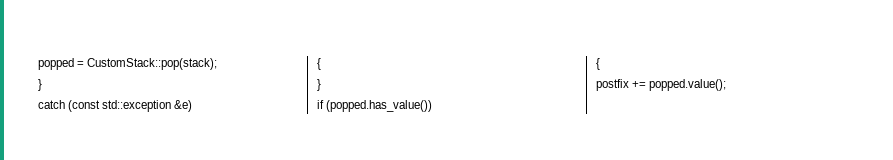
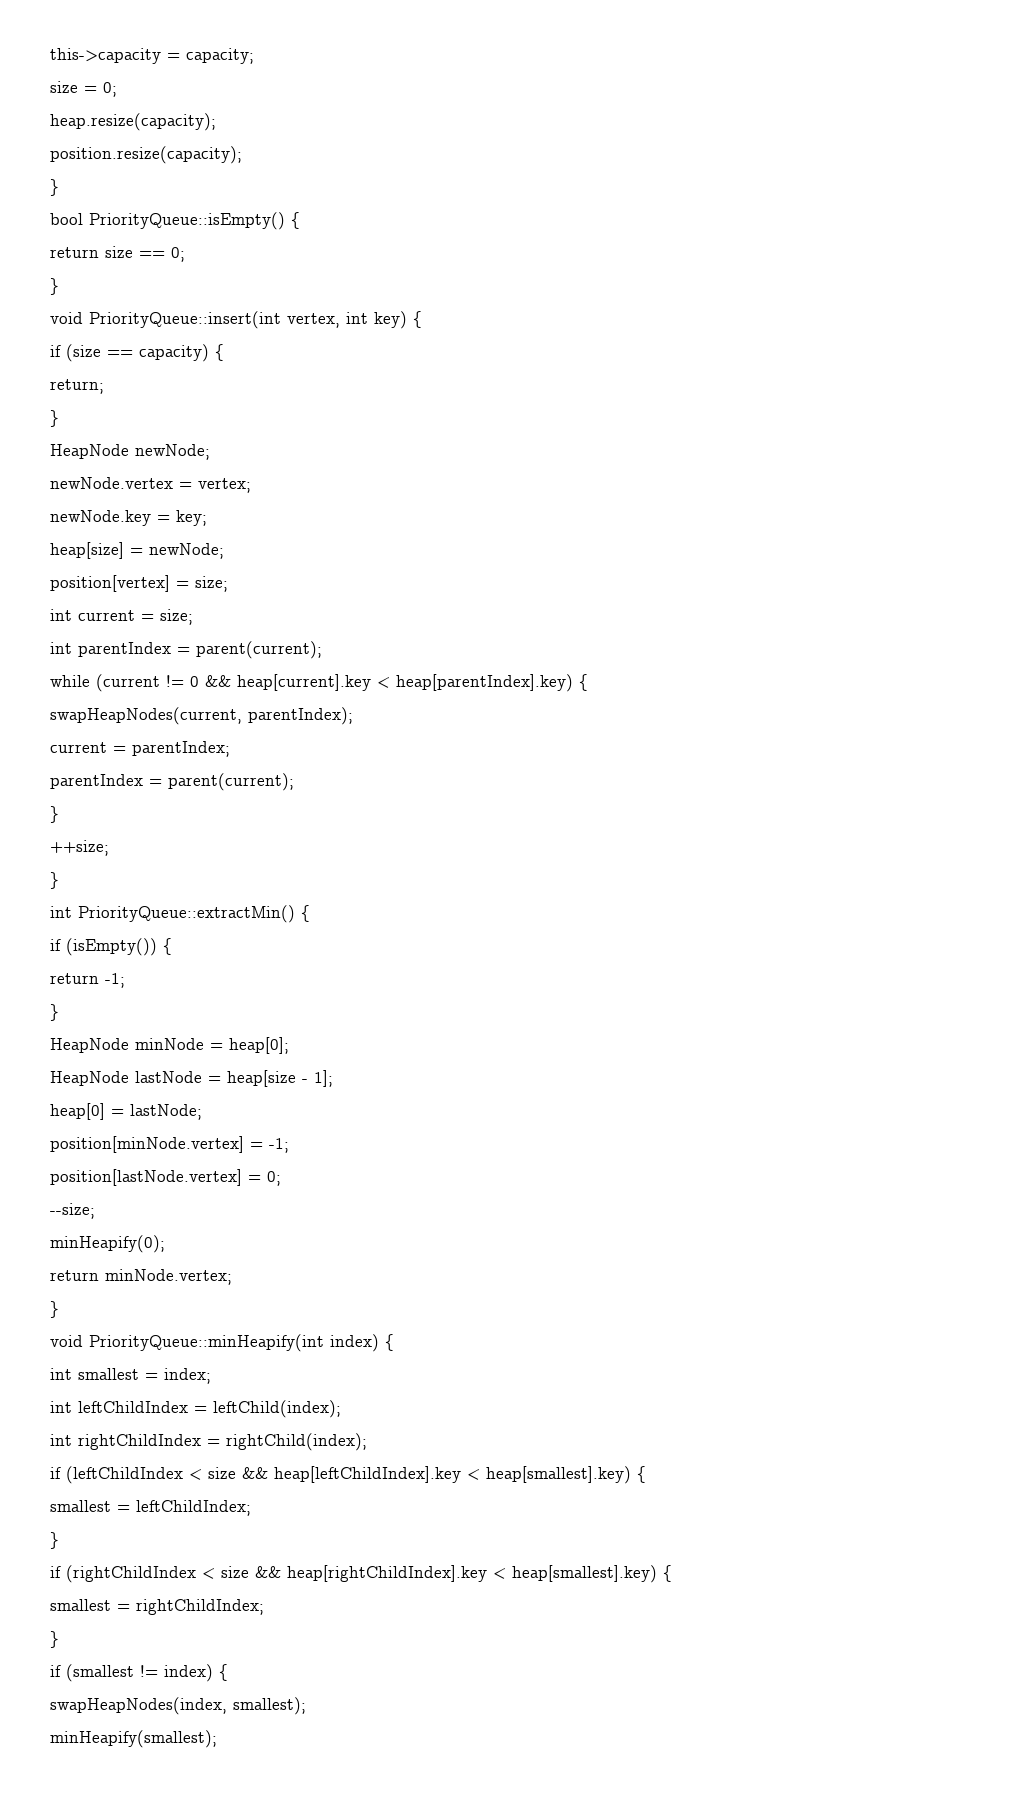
[38,58,218,70] [38,79,42,91] [38,100,193,112] [317,58,321,70] [317,79,321,91] [317,100,433,112] [596,58,600,70] [596,79,727,91] popped = CustomStack::pop(stack); // } // catch (const std::exception &e) // { // } // if (popped.has_value()) // { // postfix += popped.value(); -> [50,48,254,64] [50,81,117,97] [50,113,216,131] [50,146,242,164] [50,179,59,196] [50,212,300,230] [50,246,185,262] [50,278,59,295] [50,311,422,329] [50,344,224,362] [50,379,104,394] [50,410,59,427] [50,444,210,460] [50,477,251,493] [50,510,207,526] [50,542,224,559] [50,575,228,592] [50,609,193,625] [50,641,322,659] [50,674,588,692] [50,707,353,725] [50,741,230,757] [50,773,294,791] [50,806,59,823] [50,840,109,856] [50,872,59,889] [50,905,310,923] [50,938,172,956] [50,973,125,988] [50,1004,59,1021] [50,1037,289,1054] [50,1070,333,1087] [50,1103,202,1120] [50,1136,289,1153] [50,1169,281,1186] [50,1203,95,1219] [50,1235,165,1253] [50,1269,232,1285] [50,1301,59,1318] [50,1334,394,1352] [50,1368,211,1384] [50,1400,341,1418] [50,1433,367,1451] [50,1466,646,1484] [50,1500,251,1516] [50,1532,59,1549] [50,1565,672,1583] [50,1599,264,1615] [50,1631,59,1648] [50,1664,228,1682] [50,1697,306,1715] [50,1730,217,1748] this->capacity = capacity; // size = 0; // heap.resize(capacity); // position.resize(capacity); // } // bool PriorityQueue::isEmpty() { // return size == 0; // } // void PriorityQueue::insert(int vertex, int key) { // if (size == capacity) { // return; // } // HeapNode newNode; // newNode.vertex = vertex; // newNode.key = key; // heap[size] = newNode; // position[vertex] = size; // int current = size; // int parentIndex = parent(current); // while (current != 0 && heap[current].key < heap[parentIndex].key) { // swapHeapNodes(current, parentIndex); // current = parentIndex; // parentIndex = parent(current); // } // ++size; // } // int PriorityQueue::extractMin() { // if (isEmpty()) { // return -1; // } // HeapNode minNode = heap[0]; // HeapNode lastNode = heap[size - 1]; // heap[0] = lastNode; // position[minNode.vertex] = -1; // position[lastNode.vertex] = 0; // --size; // minHeapify(0); // return minNode.vertex; // } // void PriorityQueue::minHeapify(int index) { // int smallest = index; // int leftChildIndex = leftChild(index); // int rightChildIndex = rightChild(index); // if (leftChildIndex < size && heap[leftChildIndex].key < heap[smallest].key) { // smallest = leftChildIndex; // } // if (rightChildIndex < size && heap[rightChildIndex].key < heap[smallest].key) { // smallest = rightChildIndex; // } // if (smallest != index) { // swapHeapNodes(index, smallest); // minHeapify(smallest);

